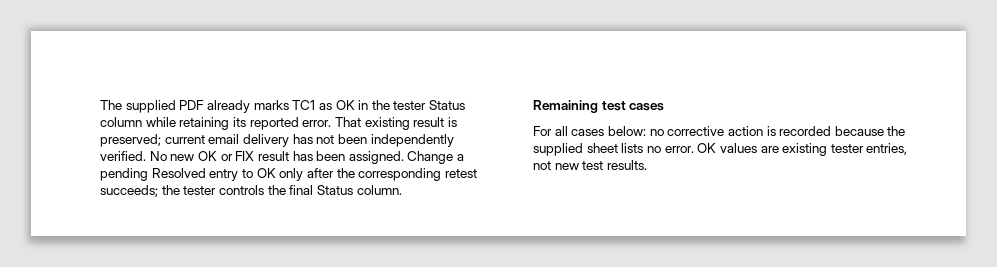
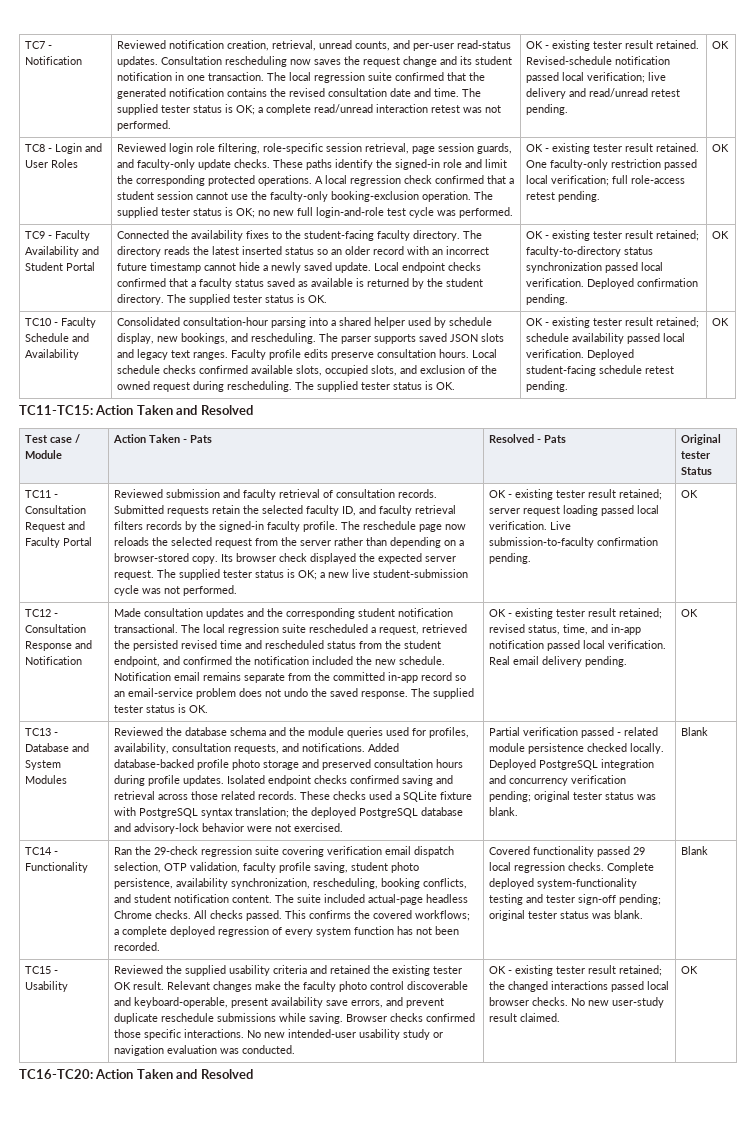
[100,100,466,113] [100,117,457,130] [100,134,454,147] [100,151,465,164] [100,168,477,181] [100,185,402,197] [533,100,665,113] [533,126,906,136] [533,143,908,156] [533,160,647,170] The supplied PDF already marks TC1 as OK in the tester Status column while retaining its reported error. That existing result is preserved; current email delivery has not been independently verified. No new OK or FIX result has been assigned. Change a pending Resolved entry to OK only after the corresponding retest succeeds; the tester controls the final Status column. // Remaining test cases // For all cases below: no corrective action is recorded because the supplied sheet lists no error. OK values are existing tester entries, not new test results. -> [25,41,53,49] [25,56,83,65] [117,40,512,51] [117,56,513,67] [117,72,486,83] [117,88,482,99] [117,104,502,115] [117,120,172,131] [526,40,700,51] [526,56,671,65] [526,72,667,83] [526,88,681,99] [526,104,569,115] [712,41,730,49] [25,143,103,154] [25,159,79,168] [117,143,513,154] [117,159,508,170] [117,175,515,186] [117,191,494,202] [117,207,514,218] [526,143,700,154] [526,159,698,170] [526,175,686,186] [526,191,601,202] [712,144,730,152] [25,230,91,241] [25,246,100,257] [25,262,96,271] [117,230,483,241] [117,246,490,257] [117,262,482,273] [117,278,484,289] [117,294,328,305] [526,230,700,241] [526,246,654,257] [526,262,664,273] [526,278,699,289] [526,294,569,305] [712,231,730,239] [25,317,97,328] [25,333,90,342] [25,349,80,360] [117,317,493,328] [117,333,505,344] [117,349,498,360] [117,365,498,376] [117,381,456,392] [526,317,700,328] [526,333,686,344] [526,349,635,360] [526,365,675,376] [526,381,569,392] [712,318,730,326] [19,405,253,415] [25,434,81,443] [25,450,63,459] [113,434,213,443] [489,434,567,443] [681,434,722,445] [681,451,712,459] [681,467,713,475] [25,490,59,498] [25,505,87,514] [25,521,86,532] [25,537,93,548] [114,489,438,500] [114,505,457,516] [114,521,467,532] [114,537,465,548] [114,553,457,564] [114,569,469,580] [114,585,238,596] [489,489,663,500] [489,505,660,516] [489,521,572,530] [489,537,659,548] [489,553,532,564] [681,490,699,498] [25,609,59,617] [25,624,87,633] [25,640,93,651] [25,656,83,665] [114,608,454,619] [114,624,468,635] [114,640,442,651] [114,656,446,667] [114,672,467,683] [114,688,475,699] [114,704,209,713] [489,608,663,619] [489,624,642,635] [489,640,667,651] [489,656,628,667] [681,609,699,617] [25,728,59,736] [25,743,90,752] [25,760,62,770] [25,775,68,784] [114,727,470,738] [114,743,400,754] [114,759,464,770] [114,775,454,786] [114,791,473,802] [114,807,464,818] [114,823,344,834] [489,727,659,738] [489,743,665,754] [489,759,655,770] [489,775,627,786] [489,791,657,802] [489,807,519,816] [681,727,709,736] [25,847,59,855] [25,862,89,873] [114,846,455,857] [114,862,420,873] [114,878,468,889] [114,894,469,905] [114,910,471,921] [114,926,460,937] [114,942,161,951] [489,846,646,857] [489,862,655,873] [489,878,638,889] [489,894,662,905] [489,910,644,921] [681,846,709,855] [25,966,59,974] [25,981,69,992] [114,965,463,976] [114,981,469,992] [114,997,445,1008] [114,1013,476,1024] [114,1029,444,1040] [114,1045,296,1056] [489,965,663,976] [489,981,670,992] [489,997,665,1008] [489,1013,561,1022] [681,966,699,974] [19,1069,253,1079] TC7 - Notification | Reviewed notification creation, retrieval, unread counts, and per-user read-status updates. Consultation rescheduling now saves the request change and its student notification in one transaction. The local regression suite confirmed that the generated notification contains the revised consultation date and time. The supplied tester status is OK; a complete read/unread interaction retest was not performed. | OK - existing tester result retained. Revised-schedule notification passed local verification; live delivery and read/unread retest pending. | OK // TC8 - Login and User Roles | Reviewed login role filtering, role-specific session retrieval, page session guards, and faculty-only update checks. These paths identify the signed-in role and limit the corresponding protected operations. A local regression check confirmed that a student session cannot use the faculty-only booking-exclusion operation. The supplied tester status is OK; no new full login-and-role test cycle was performed. | OK - existing tester result retained. One faculty-only restriction passed local verification; full role-access retest pending. | OK // TC9 - Faculty Availability and Student Portal | Connected the availability fixes to the student-facing faculty directory. The directory reads the latest inserted status so an older record with an incorrect future timestamp cannot hide a newly saved update. Local endpoint checks confirmed that a faculty status saved as available is returned by the student directory. The supplied tester status is OK. | OK - existing tester result retained; faculty-to-directory status synchronization passed local verification. Deployed confirmation pending. | OK // TC10 - Faculty Schedule and Availability | Consolidated consultation-hour parsing into a shared helper used by schedule display, new bookings, and rescheduling. The parser supports saved JSON slots and legacy text ranges. Faculty profile edits preserve consultation hours. Local schedule checks confirmed available slots, occupied slots, and exclusion of the owned request during rescheduling. The supplied tester status is OK. | OK - existing tester result retained; schedule availability passed local verification. Deployed student-facing schedule retest pending. | OK // TC11-TC15: Action Taken and Resolved // Test case / Module | Action Taken - Pats | Resolved - Pats | Original tester Status // TC11 - Consultation Request and Faculty Portal | Reviewed submission and faculty retrieval of consultation records. Submitted requests retain the selected faculty ID, and faculty retrieval filters records by the signed-in faculty profile. The reschedule page now reloads the selected request from the server rather than depending on a browser-stored copy. Its browser check displayed the expected server request. The supplied tester status is OK; a new live student-submission cycle was not performed. | OK - existing tester result retained; server request loading passed local verification. Live submission-to-faculty confirmation pending. | OK // TC12 - Consultation Response and Notification | Made consultation updates and the corresponding student notification transactional. The local regression suite rescheduled a request, retrieved the persisted revised time and rescheduled status from the student endpoint, and confirmed the notification included the new schedule. Notification email remains separate from the committed in-app record so an email-service problem does not undo the saved response. The supplied tester status is OK. | OK - existing tester result retained; revised status, time, and in-app notification passed local verification. Real email delivery pending. | OK // TC13 - Database and System Modules | Reviewed the database schema and the module queries used for profiles, availability, consultation requests, and notifications. Added database-backed profile photo storage and preserved consultation hours during profile updates. Isolated endpoint checks confirmed saving and retrieval across those related records. These checks used a SQLite fixture with PostgreSQL syntax translation; the deployed PostgreSQL database and advisory-lock behavior were not exercised. | Partial verification passed - related module persistence checked locally. Deployed PostgreSQL integration and concurrency verification pending; original tester status was blank. | Blank // TC14 - Functionality | Ran the 29-check regression suite covering verification email dispatch selection, OTP validation, faculty profile saving, student photo persistence, availability synchronization, rescheduling, booking conflicts, and student notification content. The suite included actual-page headless Chrome checks. All checks passed. This confirms the covered workflows; a complete deployed regression of every system function has not been recorded. | Covered functionality passed 29 local regression checks. Complete deployed system-functionality testing and tester sign-off pending; original tester status was blank. | Blank // TC15 - Usability | Reviewed the supplied usability criteria and retained the existing tester OK result. Relevant changes make the faculty photo control discoverable and keyboard-operable, present availability save errors, and prevent duplicate reschedule submissions while saving. Browser checks confirmed those specific interactions. No new intended-user usability study or navigation evaluation was conducted. | OK - existing tester result retained; the changed interactions passed local browser checks. No new user-study result claimed. | OK // TC16-TC20: Action Taken and Resolved

